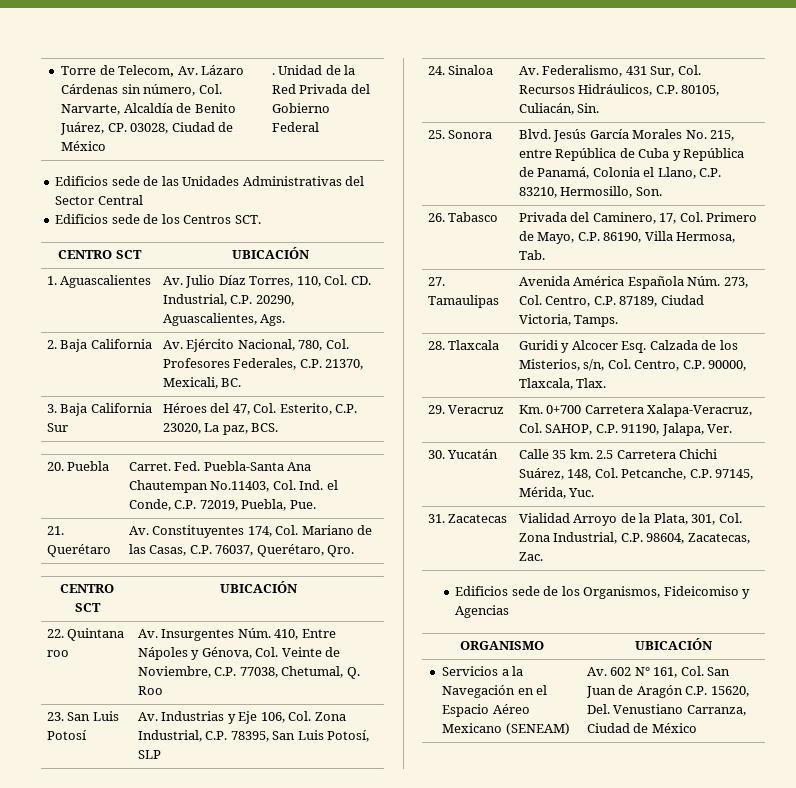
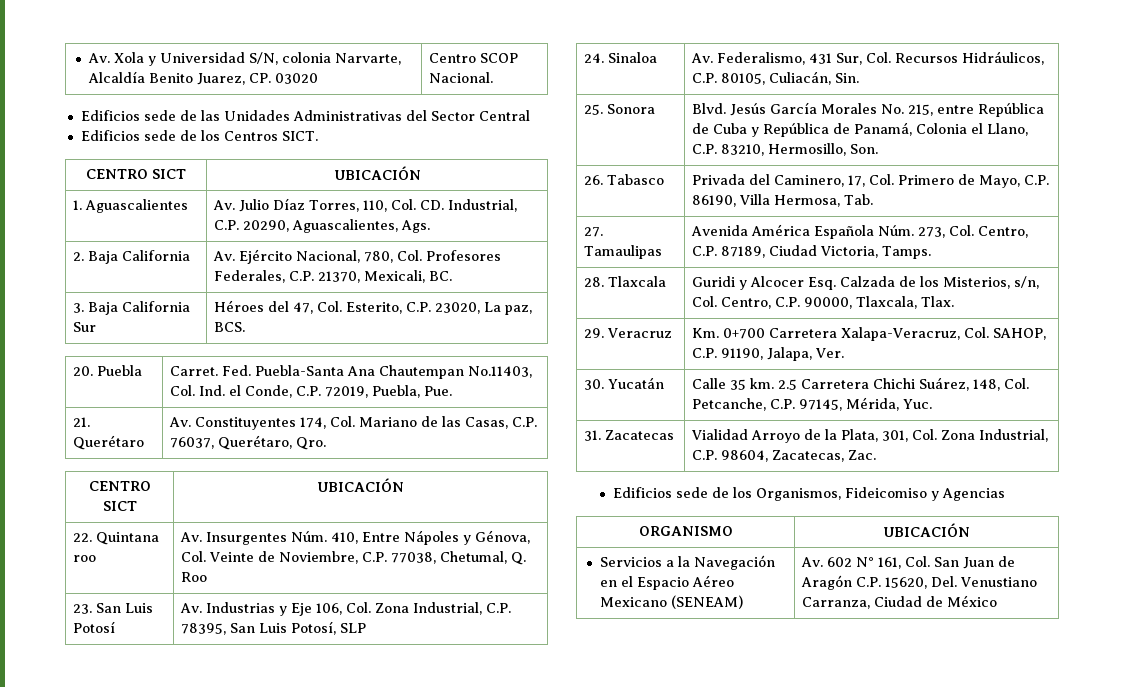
[61,65,245,77] [61,84,222,96] [61,103,236,115] [60,122,234,135] [61,141,107,151] [271,65,356,75] [271,84,370,94] [271,103,330,113] [271,122,319,132] Torre de Telecom, Av. Lázaro Cárdenas sin número, Col. Narvarte, Alcaldía de Benito Juárez, CP. 03028, Ciudad de México | . Unidad de la Red Privada del Gobierno Federal -> [87,52,401,66] [87,71,318,85] [428,53,518,63] [428,72,493,83] Av. Xola y Universidad S/N, colonia Narvarte, Alcaldía Benito Juarez, CP. 03020 | Centro SCOP Nacional.
[234,215,261,224] [58,250,142,259] SCT. // CENTRO SCT -> [281,131,318,141] [86,169,186,179] SICT. // CENTRO SICT
[74,603,101,612] SCT -> [102,501,137,511] SICT

